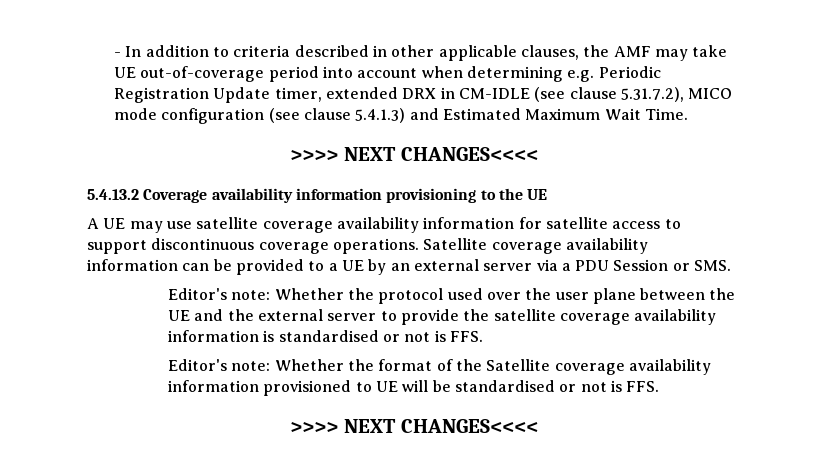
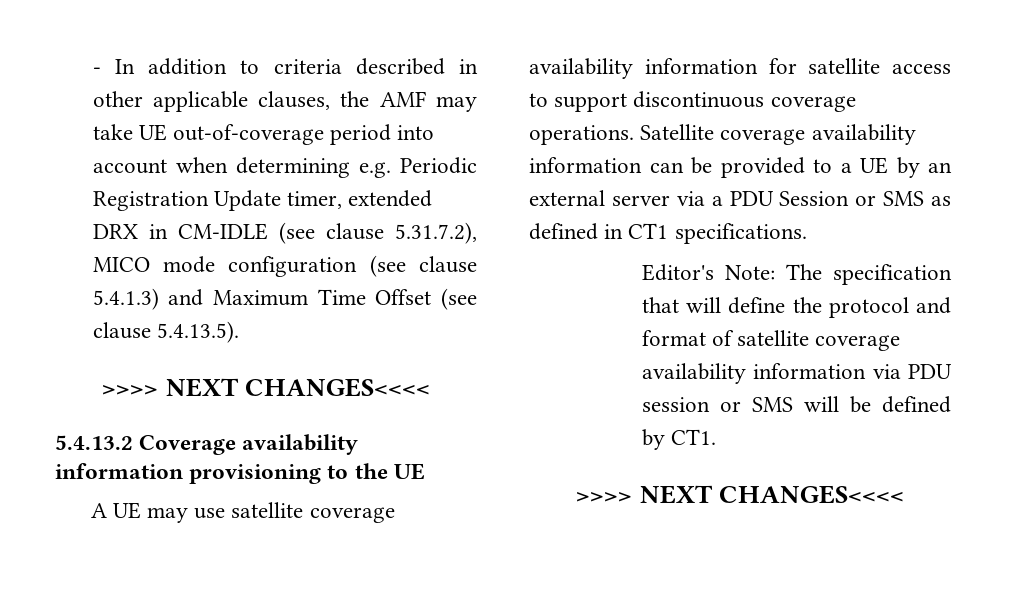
[442,108,688,120] Estimated Maximum Wait Time. -> [212,288,477,310] [92,321,239,343] Maximum Time Offset (see clause 5.4.13.5).
[694,260,732,271] [167,288,736,304] [167,309,717,325] [167,330,483,342] [167,359,711,375] [167,380,660,396] SMS. // Editor's note: Whether the protocol used over the user plane between the UE and the external server to provide the satellite coverage availability information is standardised or not is FFS. // Editor's note: Whether the format of the Satellite coverage availability information provisioned to UE will be standardised or not is FFS. -> [883,191,951,206] [529,223,807,244] [641,264,952,285] [641,297,951,318] [641,330,901,351] [641,363,952,384] [641,396,951,413] [641,429,717,450] SMS as defined in CT1 specifications. // Editor's Note: The specification that will define the protocol and format of satellite coverage availability information via PDU session or SMS will be defined by CT1.

